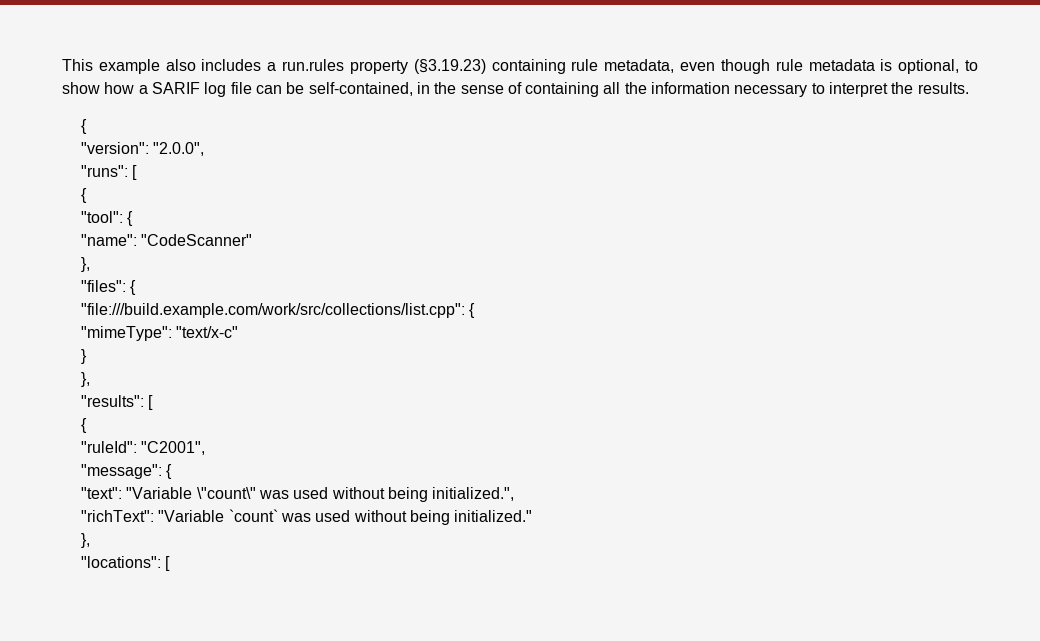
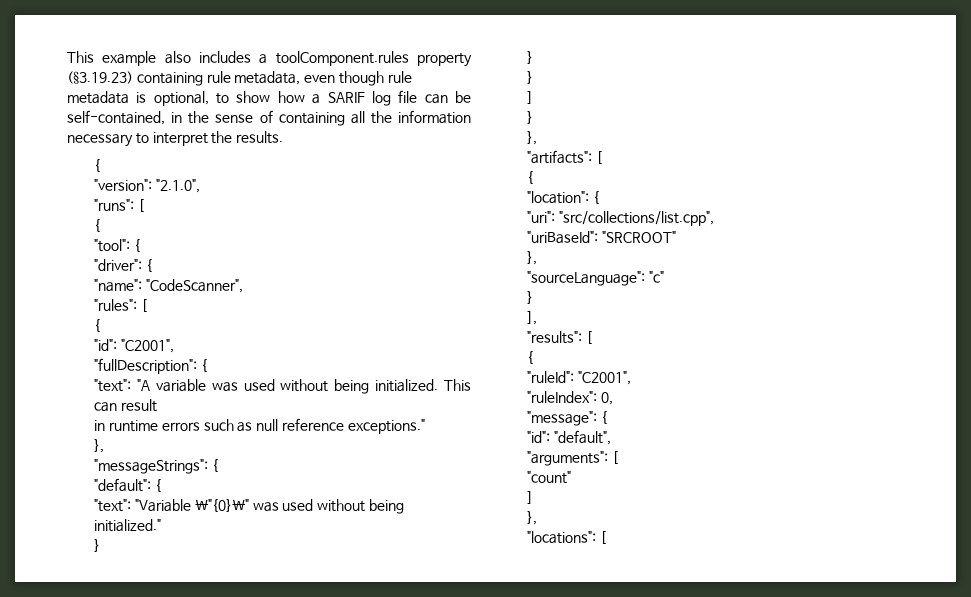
[282,59,345,71] run.rules -> [275,51,409,66] toolComponent.rules
[153,142,205,156] "2.0.0", -> [155,179,200,193] "2.1.0",
(134, 218) none -> [94,259,152,272] // "driver": {
[141,234,253,246] [81,257,91,272] [81,280,137,295] [81,303,476,318] [81,326,239,341] [81,349,88,364] [81,372,91,387] "CodeScanner" // }, // "files": { // "file:///build.example.com/work/src/collections/list.cpp": { // "mimeType": "text/x-c" // } // }, -> [145,279,243,293] [94,299,147,312] [94,319,101,332] [94,339,174,353] [94,358,207,374] [94,379,471,394] [94,399,157,412] [94,418,425,434] [94,439,105,453] [94,459,218,474] [94,478,161,492] [94,499,404,514] [94,519,162,532] [94,539,101,552] [527,51,534,64] [527,71,534,84] [527,91,534,104] [527,111,534,124] [527,131,538,145] [527,150,602,164] [527,171,534,184] [527,191,599,204] [527,211,714,226] [527,231,676,244] [527,251,538,265] [527,271,664,286] [527,291,534,304] [527,311,538,325] "CodeScanner", // "rules": [ // { // "id": "C2001", // "fullDescription": { // "text": "A variable was used without being initialized. This can result // in runtime errors such as null reference exceptions." // }, // "messageStrings": { // "default": { // "text": "Variable \"{0}\" was used without being initialized." // } // } // } // ] // } // }, // "artifacts": [ // { // "location": { // "uri": "src/collections/list.cpp", // "uriBaseId": "SRCROOT" // }, // "sourceLanguage": "c" // } // ],
(206, 448) none -> [527,391,613,405] // "ruleIndex": 0,
[81,487,515,502] [81,509,533,525] "text": "Variable \"count\" was used without being initialized.", // "richText": "Variable `count` was used without being initialized." -> [527,430,611,445] [527,451,618,466] [527,471,572,484] [527,491,534,504] "id": "default", // "arguments": [ // "count" // ]

